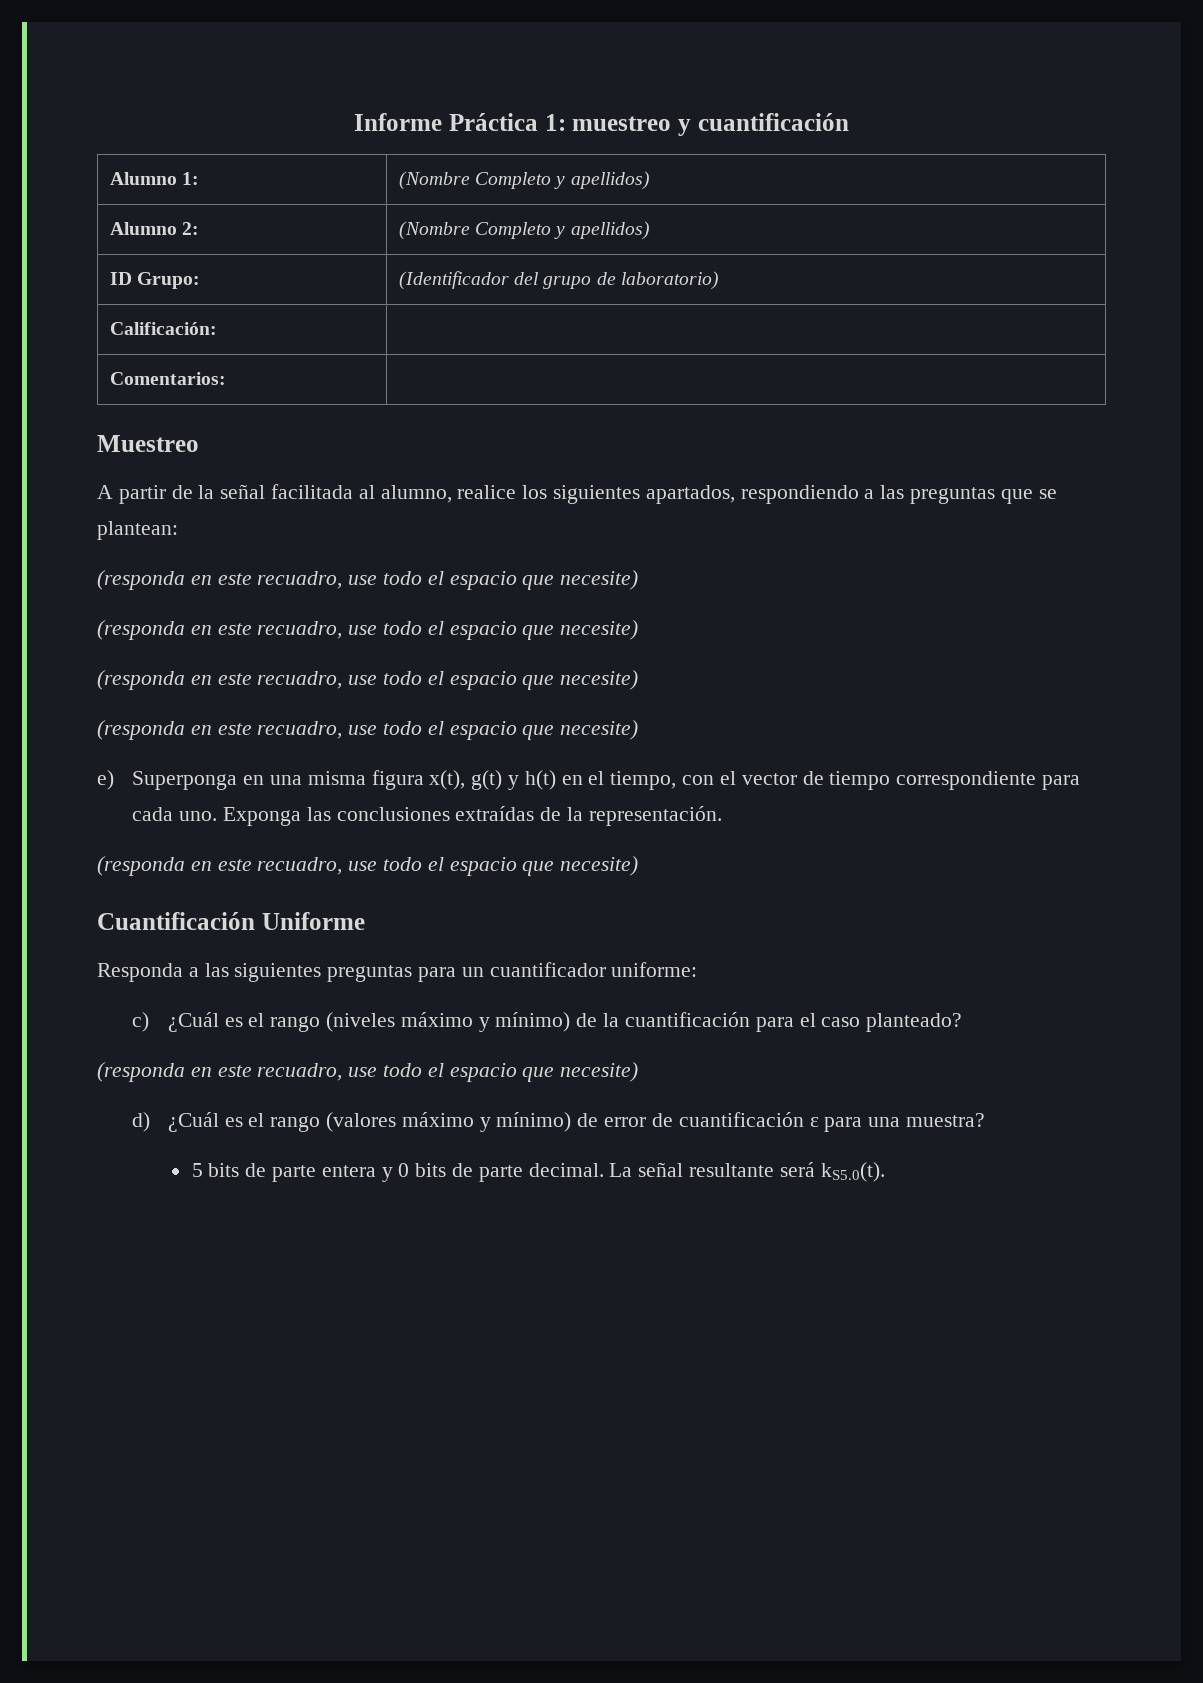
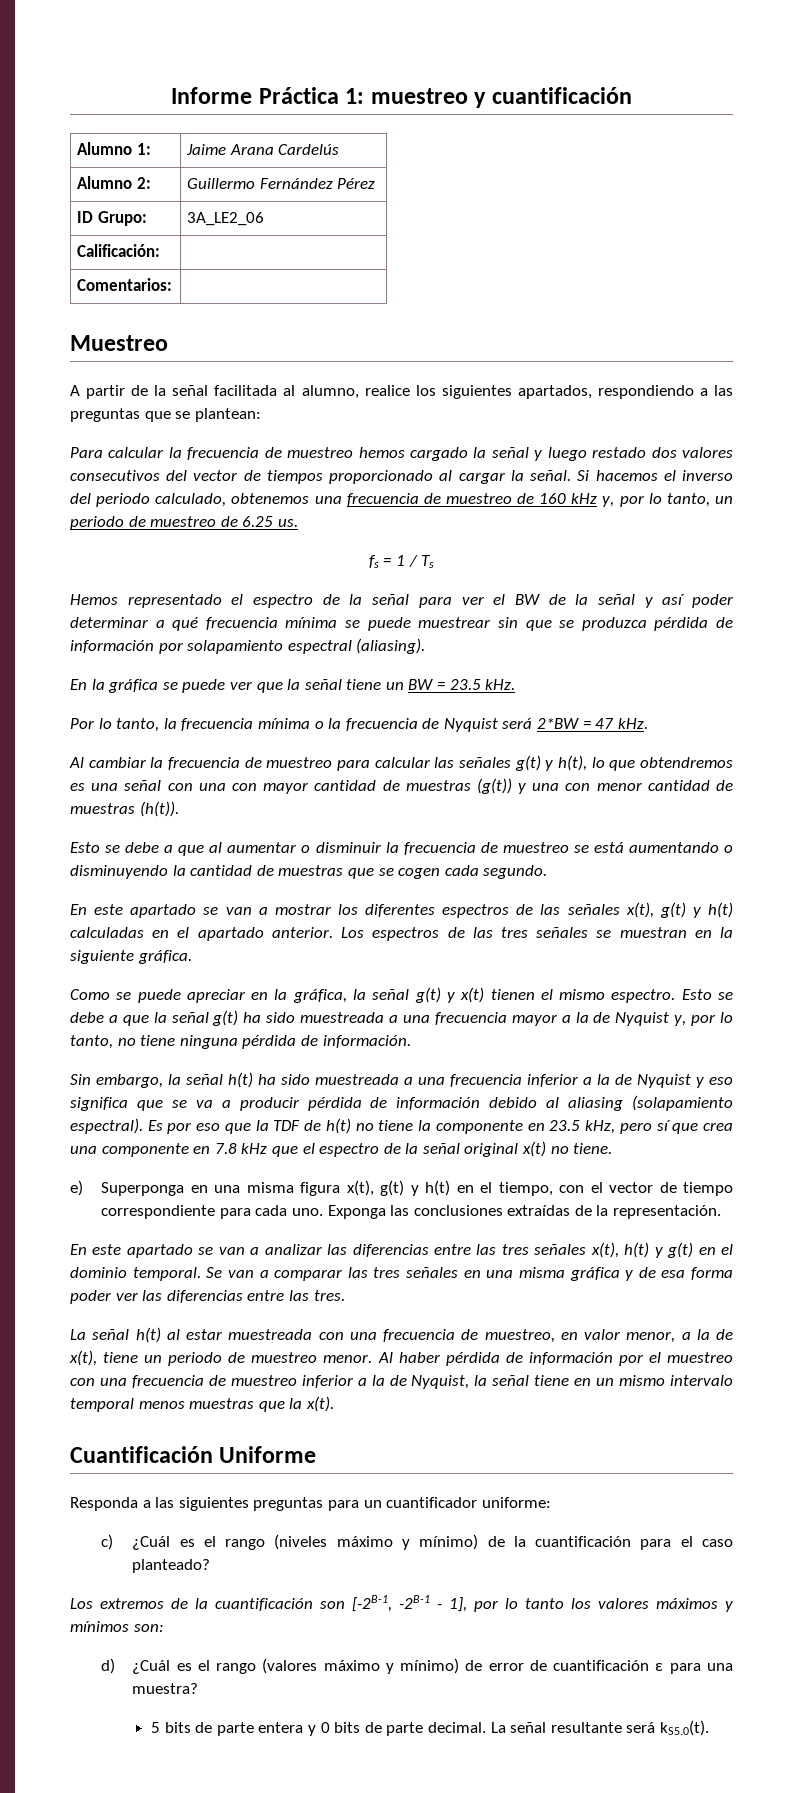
[398,171,650,190] [109,222,199,235] [398,221,650,240] [109,272,200,289] [398,271,719,290] (Nombre Completo y apellidos) // Alumno 2: | (Nombre Completo y apellidos) // ID Grupo: | (Identificador del grupo de laboratorio) -> [186,144,340,155] [77,176,151,189] [187,178,376,189] [77,211,147,226] [187,212,265,226] Jaime Arana Cardelús // Alumno 2: | Guillermo Fernández Pérez // ID Grupo: | 3A_LE2_06
[97,570,639,590] [97,620,639,640] [97,670,639,690] [97,720,639,740] (responda en este recuadro, use todo el espacio que necesite) // (responda en este recuadro, use todo el espacio que necesite) // (responda en este recuadro, use todo el espacio que necesite) // (responda en este recuadro, use todo el espacio que necesite) -> [70,447,734,461] [70,470,733,484] [70,493,733,507] [70,516,298,530] [368,555,435,568] [70,594,733,608] [70,617,733,631] [70,638,426,654] [70,679,516,693] [70,718,648,732] [69,755,733,771] [70,778,733,794] [70,801,179,817] [70,842,733,856] [70,865,548,879] [70,902,733,918] [70,927,733,941] [70,950,192,964] [70,987,733,1003] [70,1010,734,1026] [70,1035,411,1049] [70,1072,733,1088] [70,1095,733,1111] [70,1118,733,1134] [70,1141,613,1157] Para calcular la frecuencia de muestreo hemos cargado la señal y luego restado dos valores consecutivos del vector de tiempos proporcionado al cargar la señal. Si hacemos el inverso del periodo calculado, obtenemos una frecuencia de muestreo de 160 kHz y, por lo tanto, un periodo de muestreo de 6.25 us. // fs = 1 / Ts // Hemos representado el espectro de la señal para ver el BW de la señal y así poder determinar a qué frecuencia mínima se puede muestrear sin que se produzca pérdida de información por solapamiento espectral (aliasing). // En la gráfica se puede ver que la señal tiene un BW = 23.5 kHz. // Por lo tanto, la frecuencia mínima o la frecuencia de Nyquist será 2*BW = 47 kHz. // Al cambiar la frecuencia de muestreo para calcular las señales g(t) y h(t), lo que obtendremos es una señal con una con mayor cantidad de muestras (g(t)) y una con menor cantidad de muestras (h(t)). // Esto se debe a que al aumentar o disminuir la frecuencia de muestreo se está aumentando o disminuyendo la cantidad de muestras que se cogen cada segundo. // En este apartado se van a mostrar los diferentes espectros de las señales x(t), g(t) y h(t) calculadas en el apartado anterior. Los espectros de las tres señales se muestran en la siguiente gráfica. // Como se puede apreciar en la gráfica, la señal g(t) y x(t) tienen el mismo espectro. Esto se debe a que la señal g(t) ha sido muestreada a una frecuencia mayor a la de Nyquist y, por lo tanto, no tiene ninguna pérdida de información. // Sin embargo, la señal h(t) ha sido muestreada a una frecuencia inferior a la de Nyquist y eso significa que se va a producir pérdida de información debido al aliasing (solapamiento espectral). Es por eso que la TDF de h(t) no tiene la componente en 23.5 kHz, pero sí que crea una componente en 7.8 kHz que el espectro de la señal original x(t) no tiene.
[97,856,639,876] (responda en este recuadro, use todo el espacio que necesite) -> [70,1242,734,1258] [70,1267,733,1281] [70,1290,345,1304] [70,1327,733,1343] [69,1350,733,1366] [70,1375,733,1389] [70,1396,334,1412] En este apartado se van a analizar las diferencias entre las tres señales x(t), h(t) y g(t) en el dominio temporal. Se van a comparar las tres señales en una misma gráfica y de esa forma poder ver las diferencias entre las tres. // La señal h(t) al estar muestreada con una frecuencia de muestreo, en valor menor, a la de x(t), tiene un periodo de muestreo menor. Al haber pérdida de información por el muestreo con una frecuencia de muestreo inferior a la de Nyquist, la señal tiene en un mismo intervalo temporal menos muestras que la x(t).
[97,1062,639,1082] (responda en este recuadro, use todo el espacio que necesite) -> [70,1595,733,1612] [70,1621,164,1632] Los extremos de la cuantificación son [-2B-1, -2B-1 - 1], por lo tanto los valores máximos y mínimos son:

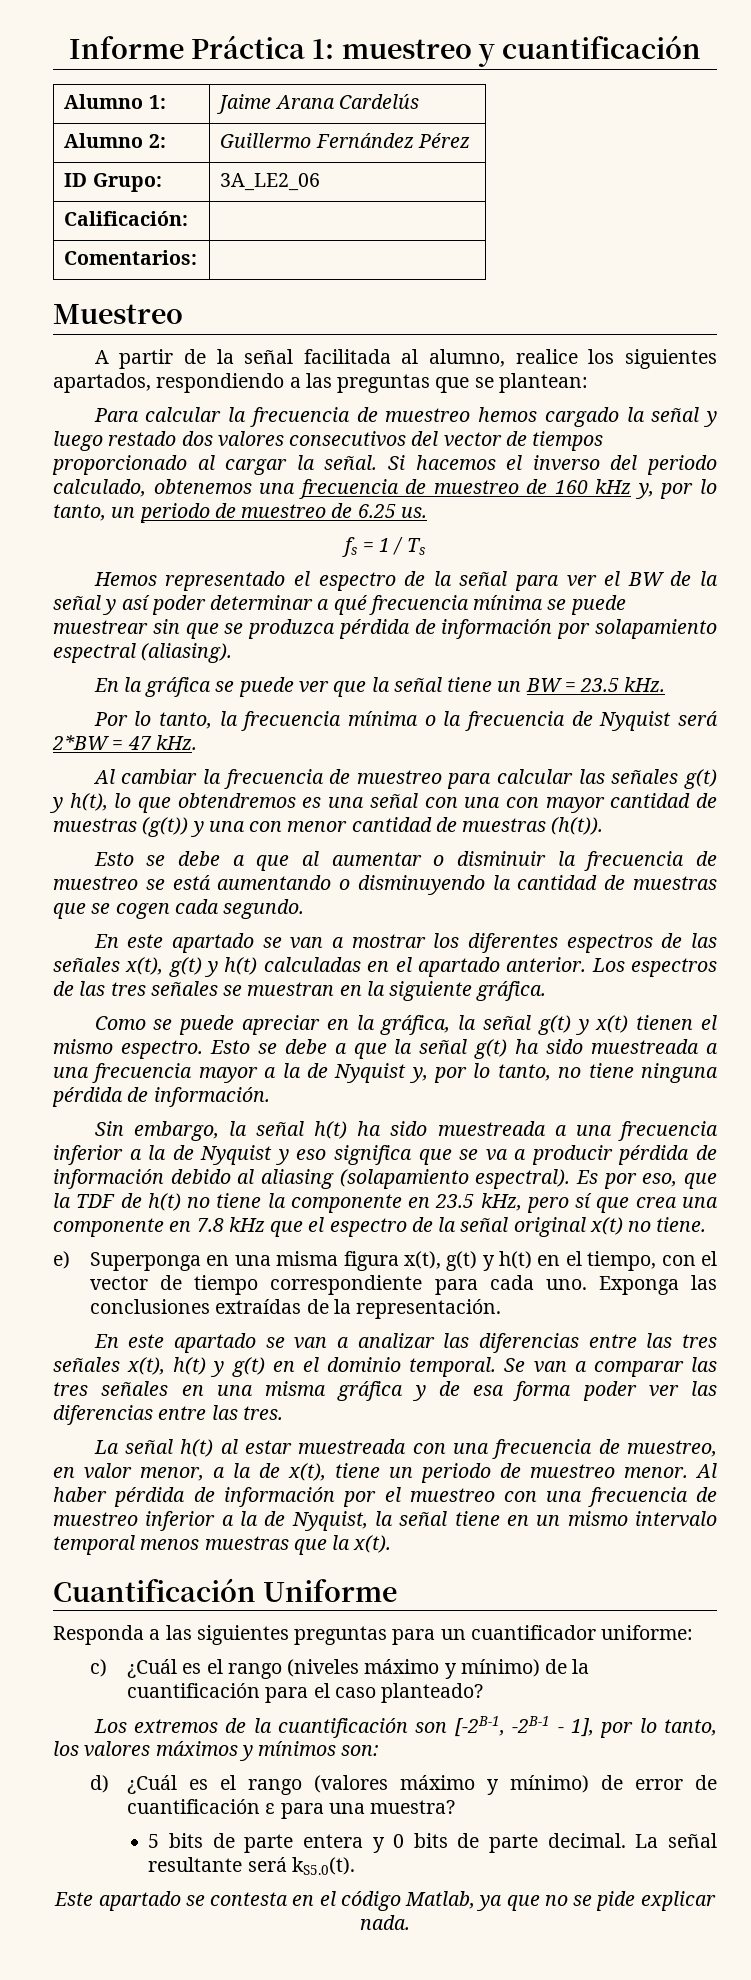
[196,1123,221,1131] eso -> [642,1173,678,1187] eso,
[525,1598,564,1609] tanto -> [664,1719,717,1736] tanto,
(709, 1728) none -> [54,1891,716,1911] [360,1915,410,1930] // Este apartado se contesta en el código Matlab, ya que no se pide explicar nada.

